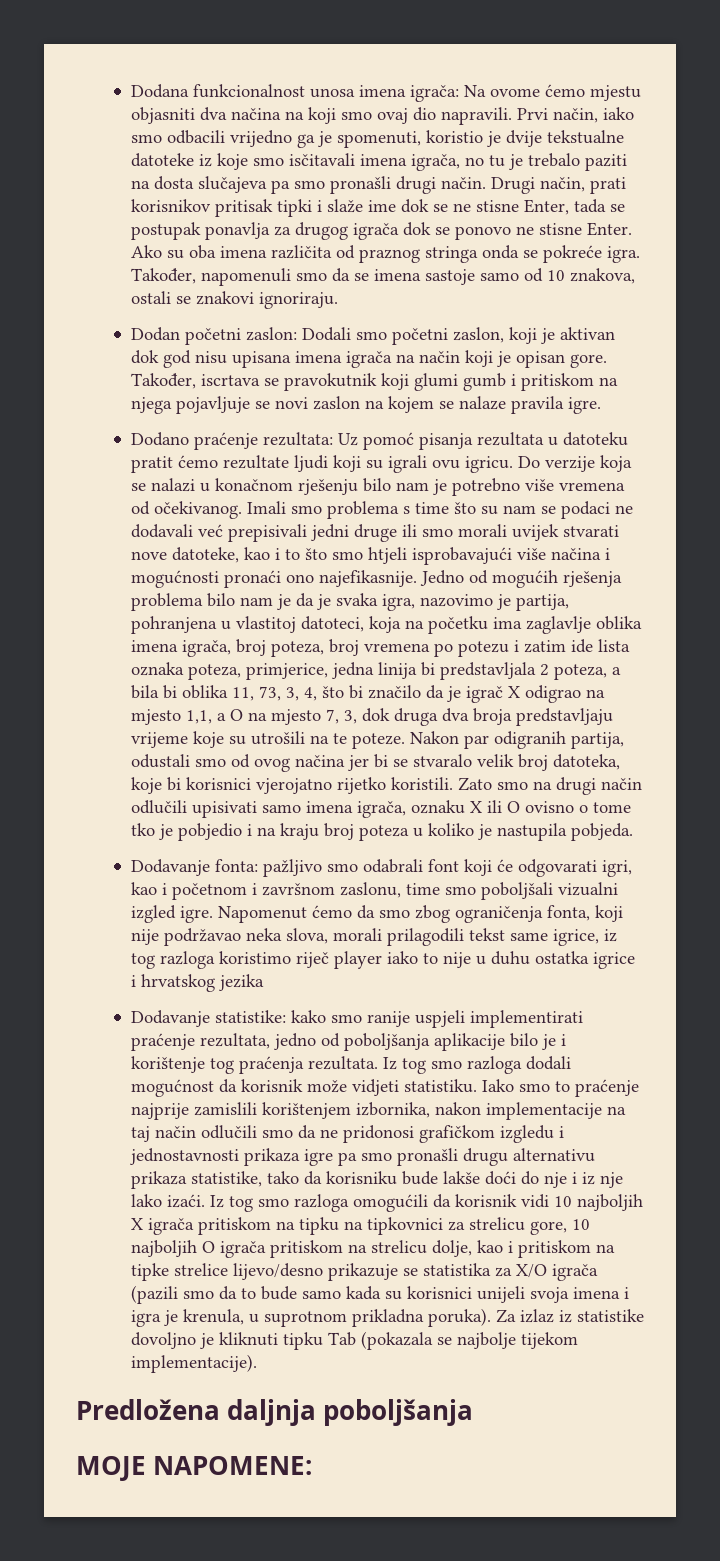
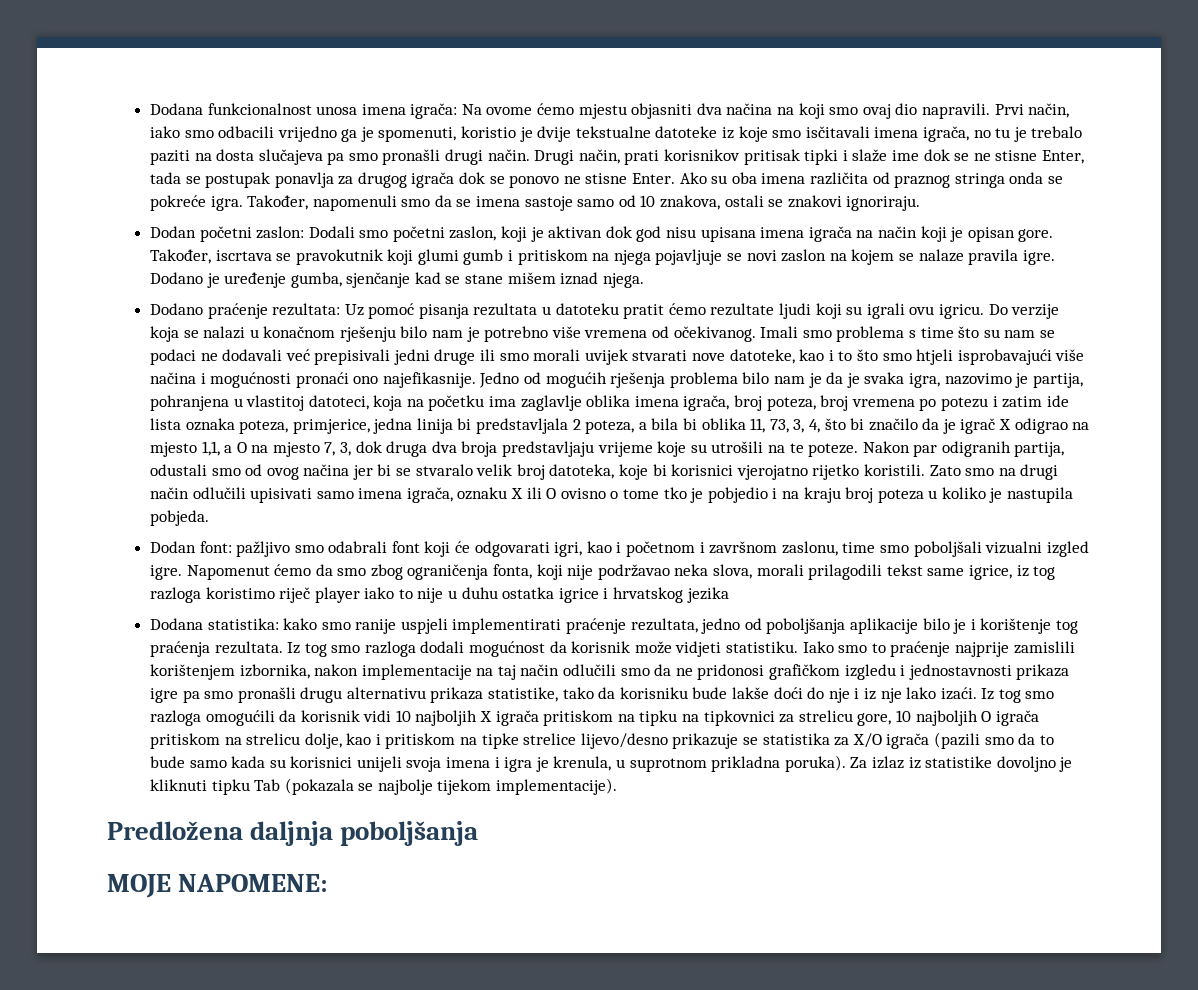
(601, 405) none -> [149,272,644,288] Dodano je uređenje gumba, sjenčanje kad se stane mišem iznad njega.
[130,859,258,876] Dodavanje fonta: -> [149,541,232,553] Dodan font:
[130,1010,286,1027] Dodavanje statistike: -> [149,618,279,630] Dodana statistika:

